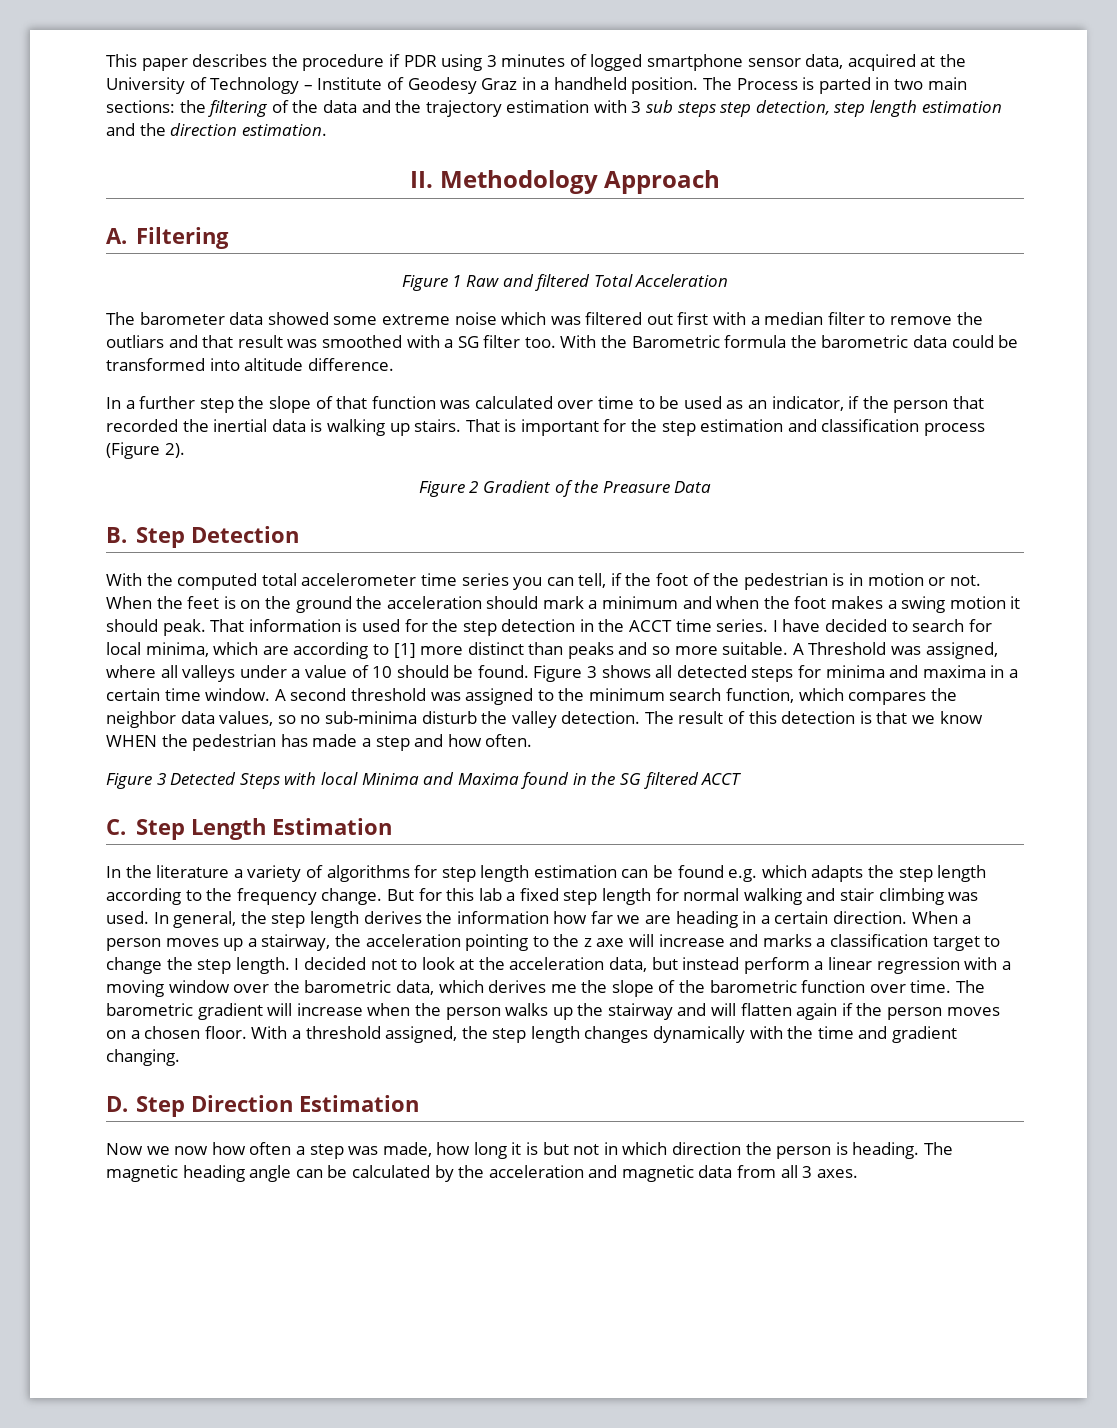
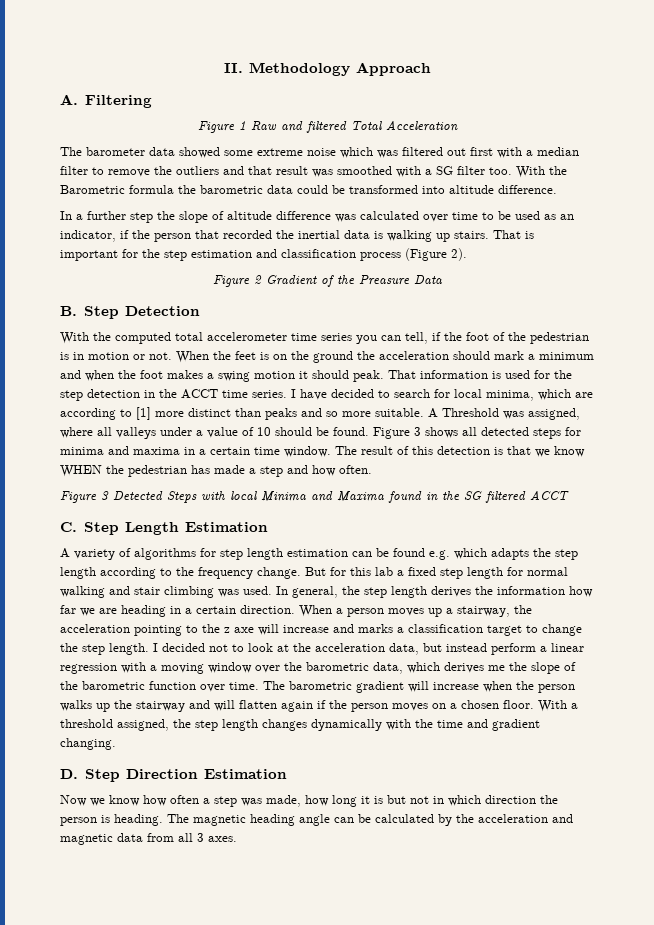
[106,54,967,71] [106,77,967,94] [106,100,1002,117] [106,123,327,136] This paper describes the procedure if PDR using 3 minutes of logged smartphone sensor data, acquired at the University of Technology – Institute of Geodesy Graz in a handheld position. The Process is parted in two main sections: the filtering of the data and the trajectory estimation with 3 sub steps step detection, step length estimation and the direction estimation. // -> (223, 68) none
[106,335,164,348] outliars -> [176,166,219,175] outliers
[336,396,436,409] that function -> [227,211,331,220] altitude difference
[274,688,957,705] [106,711,641,728] A second threshold was assigned to the minimum search function, which compares the neighbor data values, so no sub-minima disturb the valley detection. -> (331, 451) none
[106,865,243,878] In the literature a -> [60,548,70,558] A
[174,1146,209,1155] now -> [109,795,140,806] know

